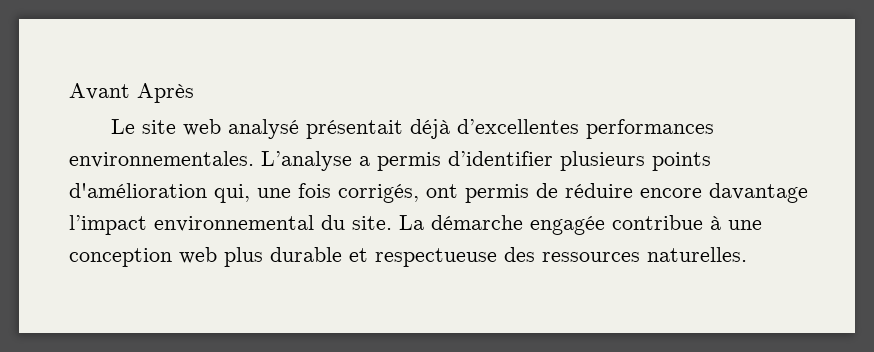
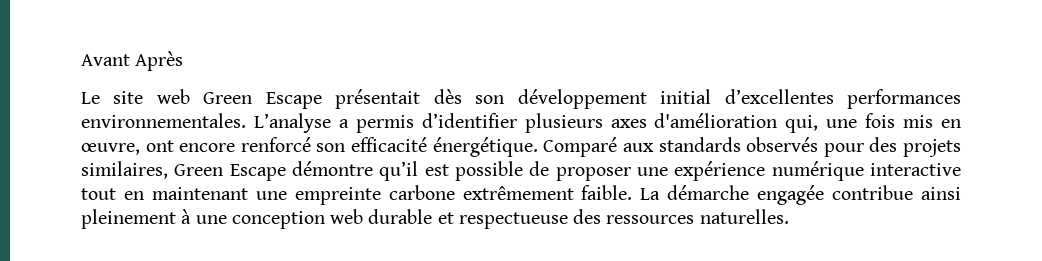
[227,119,450,139] analysé présentait déjà -> [203,89,712,109] Green Escape présentait dès son développement initial
[652,152,711,171] points -> [610,119,647,128] axes
[338,183,808,203] [69,215,392,235] corrigés, ont permis de réduire encore davantage l’impact environnemental du site. -> [903,115,961,128] [81,137,961,157] [81,161,961,181] [81,185,633,205] mis en œuvre, ont encore renforcé son efficacité énergétique. Comparé aux standards observés pour des projets similaires, Green Escape démontre qu’il est possible de proposer une expérience numérique interactive tout en maintenant une empreinte carbone extrêmement faible.
(703, 222) none -> [920,187,961,200] [81,209,176,229] ainsi pleinement
[224,247,263,267] plus -> (364, 216) none

